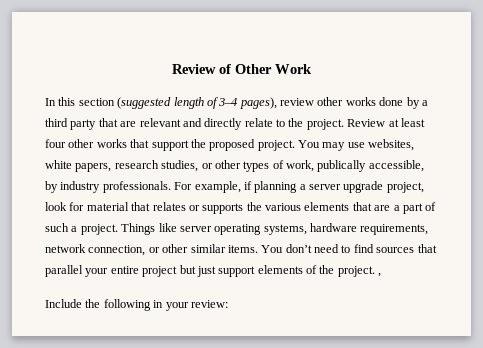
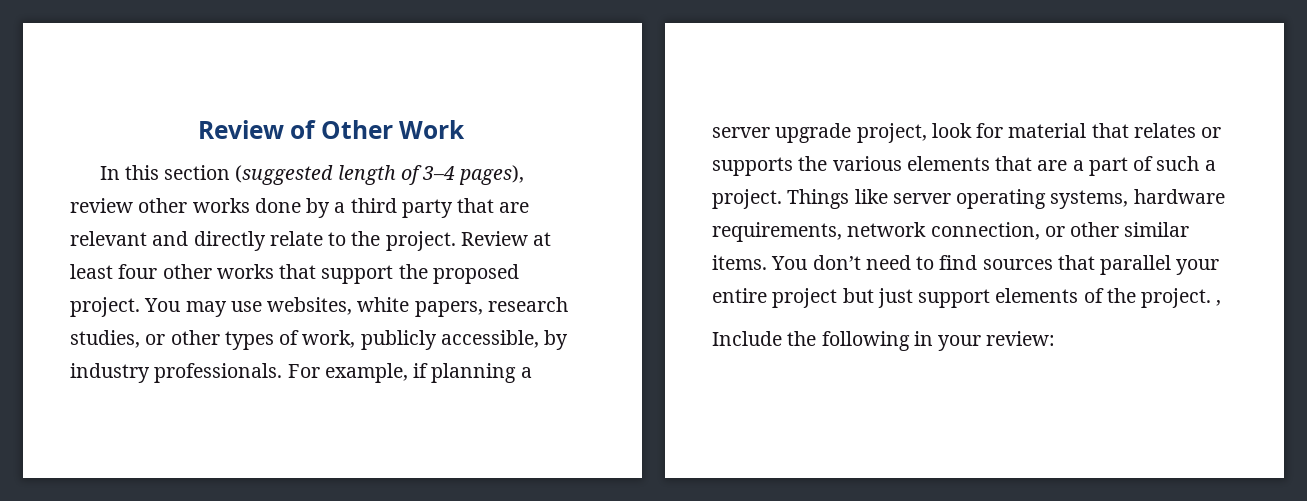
[317,160,367,172] publically -> [360,330,437,350] publicly

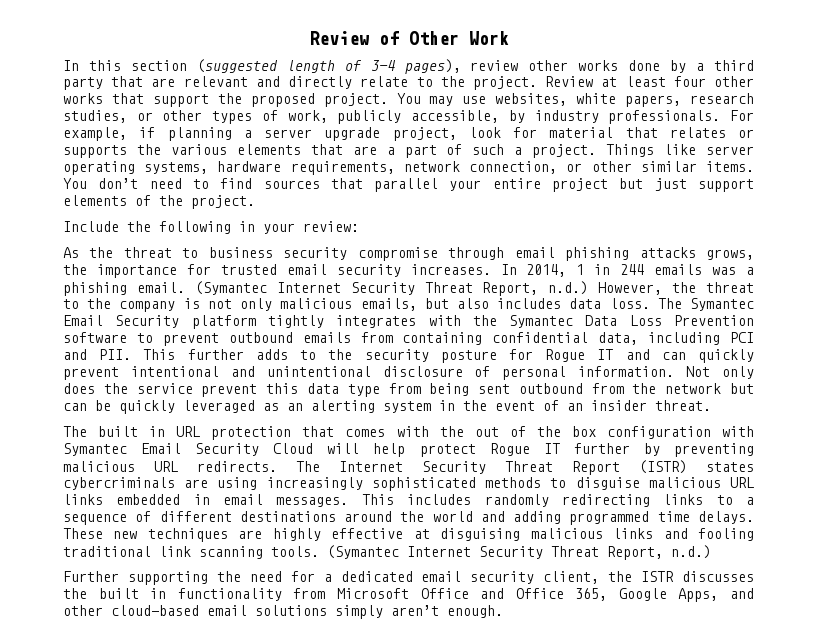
[1216,300,1222,306] , -> (255, 202) none
(1056, 338) none -> [63,247,754,261] [63,264,755,278] [63,281,754,296] [63,298,754,312] [63,315,754,329] [63,332,754,346] [63,349,754,363] [63,366,755,380] [63,383,755,397] [63,400,711,414] [63,426,754,440] [63,443,754,457] [63,460,754,475] [63,477,754,491] [63,494,755,507] [63,511,754,525] [63,528,755,542] [63,545,711,560] [63,571,754,585] [63,588,755,602] [63,605,503,619] // As the threat to business security compromise through email phishing attacks grows, the importance for trusted email security increases. In 2014, 1 in 244 emails was a phishing email. (Symantec Internet Security Threat Report, n.d.) However, the threat to the company is not only malicious emails, but also includes data loss. The Symantec Email Security platform tightly integrates with the Symantec Data Loss Prevention software to prevent outbound emails from containing confidential data, including PCI and PII. This further adds to the security posture for Rogue IT and can quickly prevent intentional and unintentional disclosure of personal information. Not only does the service prevent this data type from being sent outbound from the network but can be quickly leveraged as an alerting system in the event of an insider threat. // The built in URL protection that comes with the out of the box configuration with Symantec Email Security Cloud will help protect Rogue IT further by preventing malicious URL redirects. The Internet Security Threat Report (ISTR) states cybercriminals are using increasingly sophisticated methods to disguise malicious URL links embedded in email messages. This includes randomly redirecting links to a sequence of different destinations around the world and adding programmed time delays. These new techniques are highly effective at disguising malicious links and fooling traditional link scanning tools. (Symantec Internet Security Threat Report, n.d.) // Further supporting the need for a dedicated email security client, the ISTR discusses the built in functionality from Microsoft Office and Office 365, Google Apps, and other cloud-based email solutions simply aren’t enough.

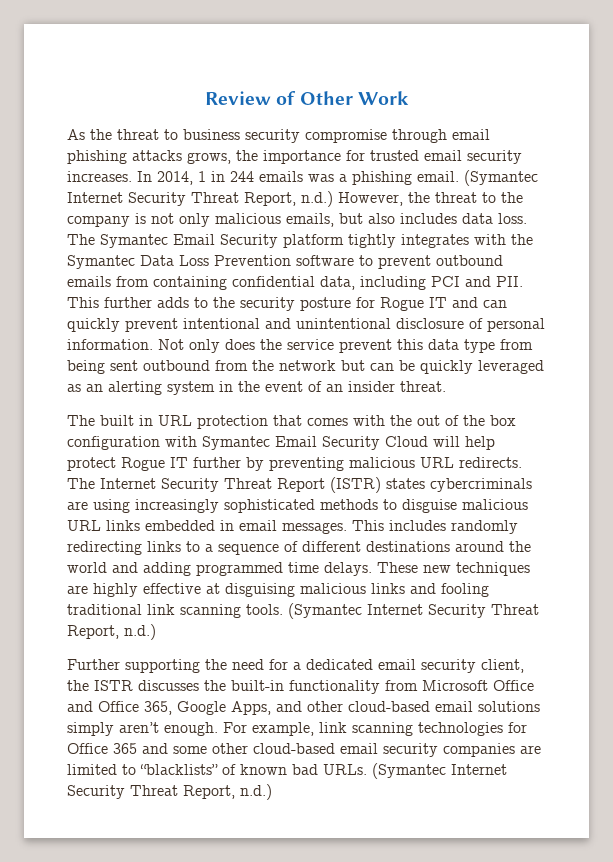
[63,59,755,74] [63,76,754,90] [63,93,754,107] [63,110,755,124] [63,127,754,141] [63,144,755,158] [63,161,754,175] [63,178,754,192] [63,195,255,209] [63,221,359,234] // In this section (suggested length of 3–4 pages), review other works done by a third party that are relevant and directly relate to the project. Review at least four other works that support the proposed project. You may use websites, white papers, research studies, or other types of work, publicly accessible, by industry professionals. For example, if planning a server upgrade project, look for material that relates or supports the various elements that are a part of such a project. Things like server operating systems, hardware requirements, network connection, or other similar items. You don’t need to find sources that parallel your entire project but just support elements of the project. // Include the following in your review: -> (409, 98) none
[98,588,167,599] built in -> [231,680,284,691] built-in
(503, 611) none -> [223,722,527,736] [67,743,541,757] [67,763,507,779] [67,784,272,800] For example, link scanning technologies for Office 365 and some other cloud-based email security companies are limited to “blacklists” of known bad URLs. (Symantec Internet Security Threat Report, n.d.)

